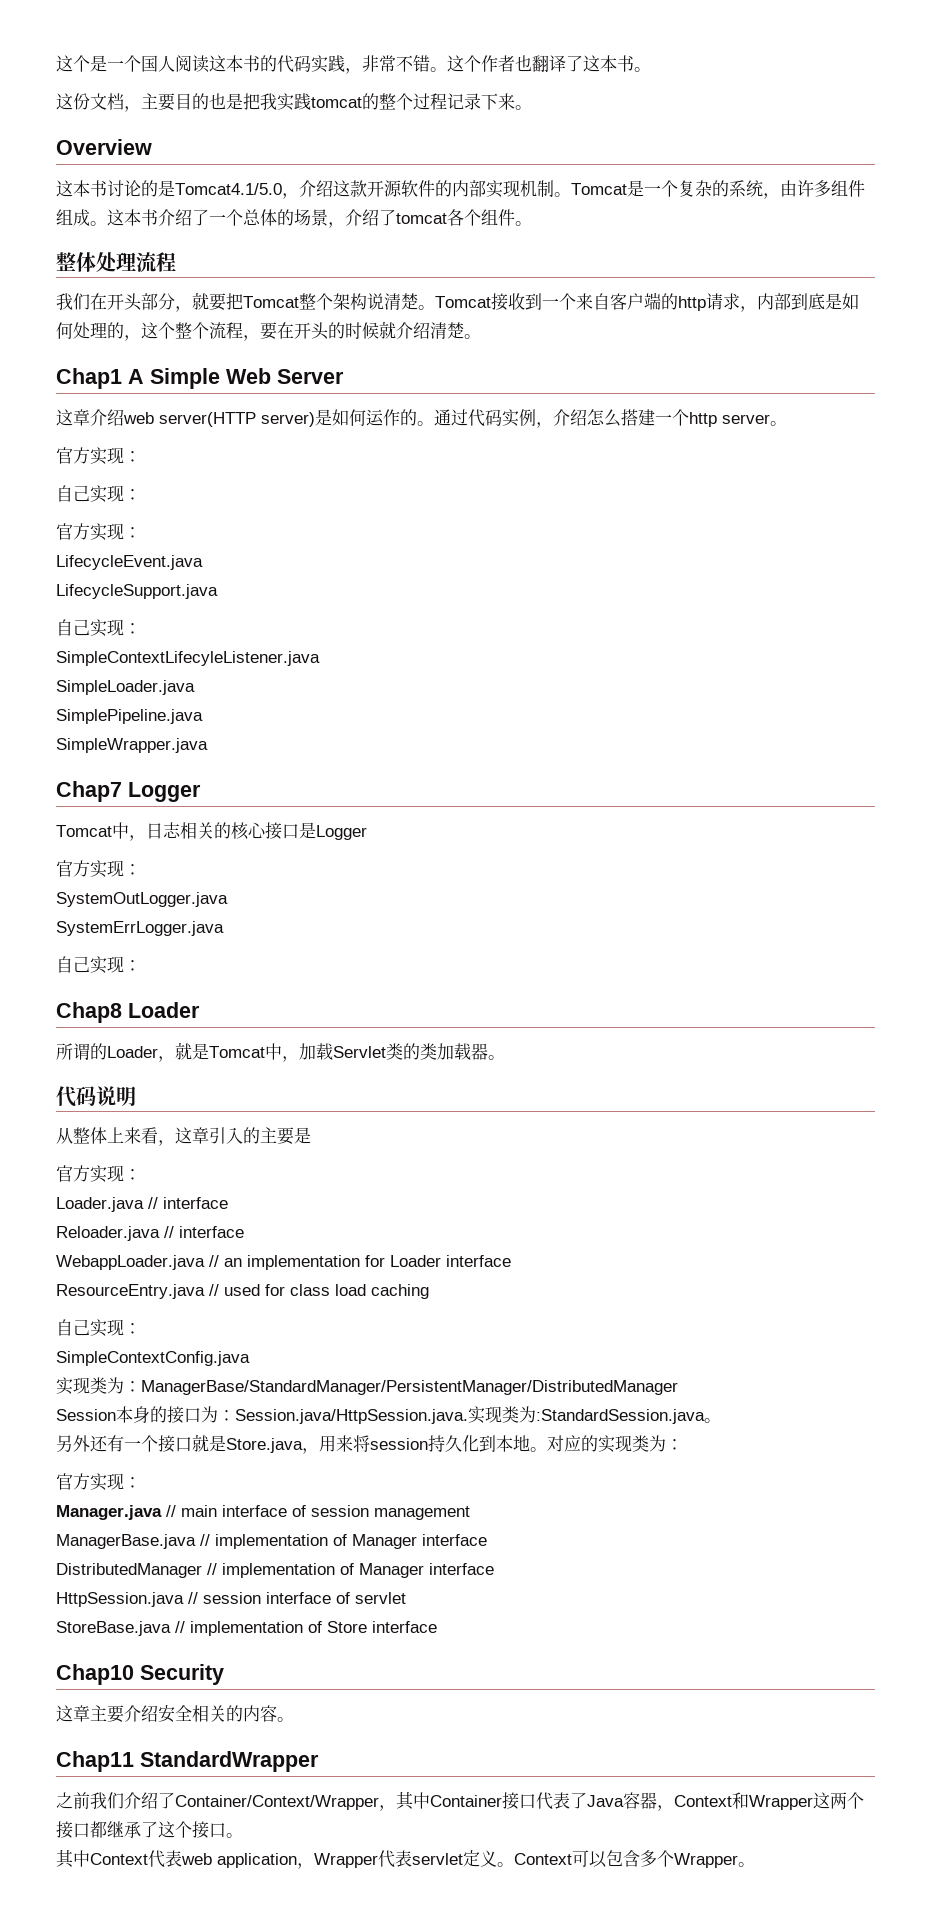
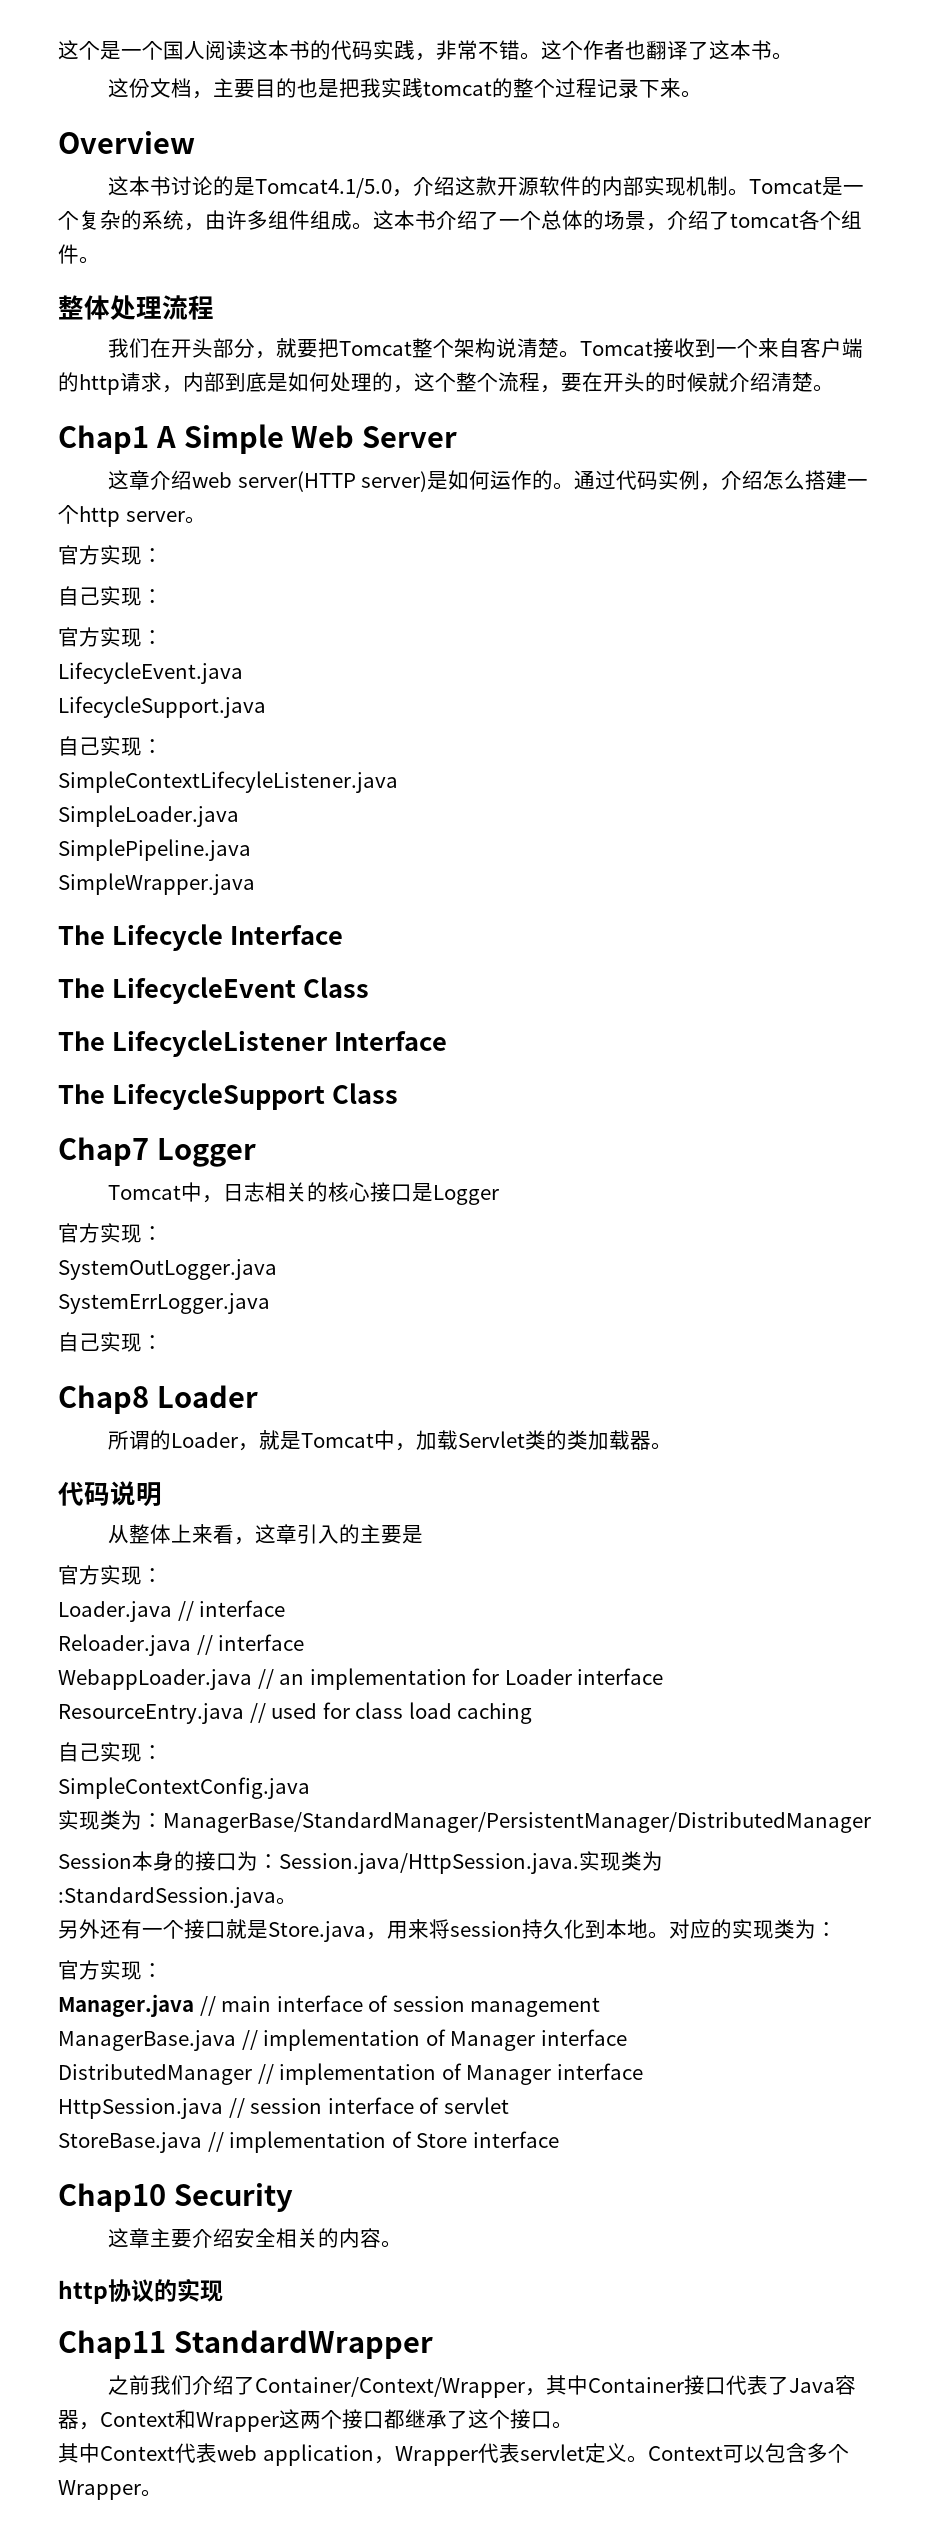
(208, 745) none -> [58,924,343,951] [58,977,369,1004] [58,1030,447,1057] [58,1083,398,1110] // The Lifecycle Interface // The LifecycleEvent Class // The LifecycleListener Interface // The LifecycleSupport Class
(294, 1719) none -> [58,2278,223,2304] // http协议的实现

